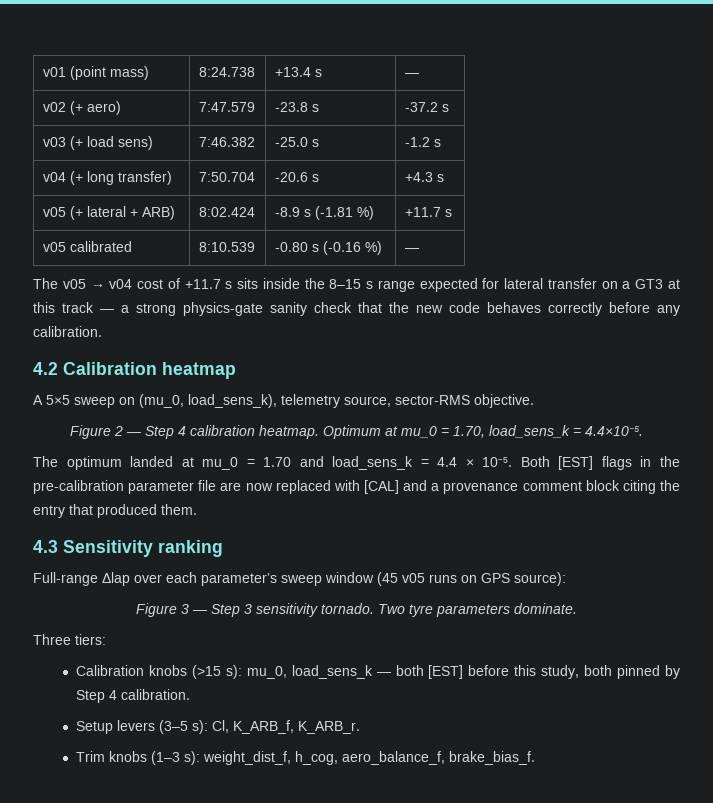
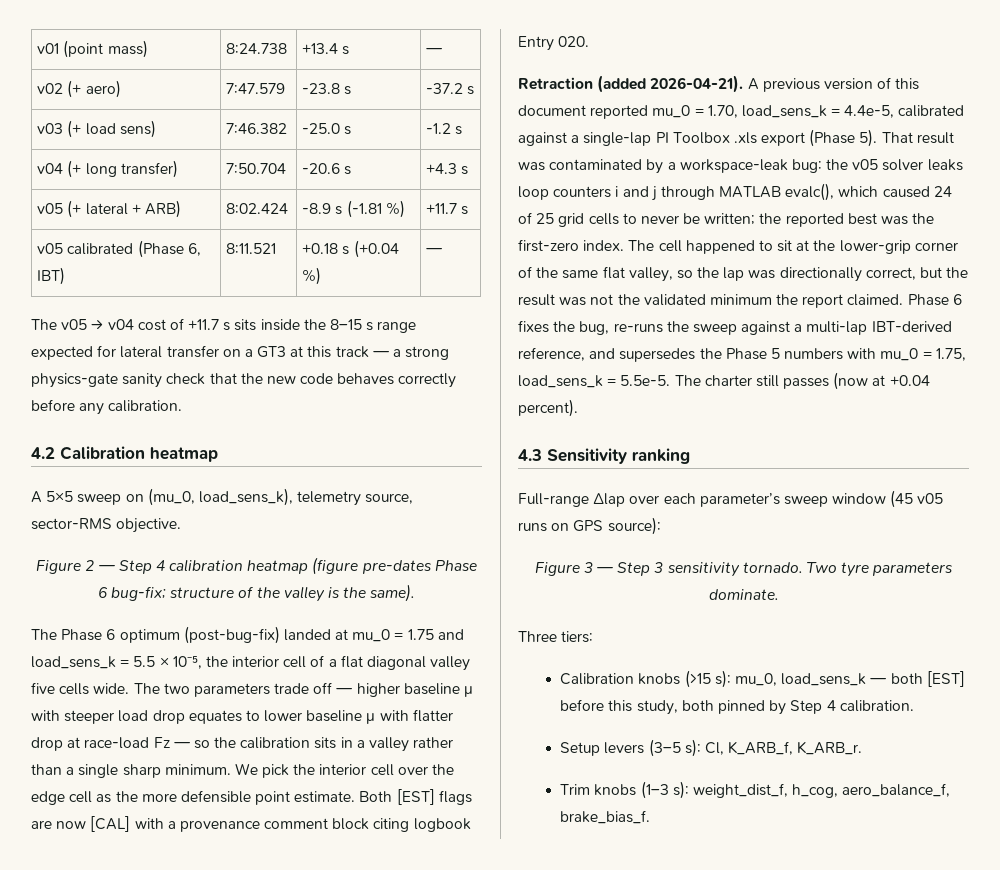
[198,242,255,252] [274,241,361,255] | 8:10.539 | -0.80 s (-0.16 -> [137,240,201,258] [37,267,66,285] [226,243,277,254] [302,240,399,258] (Phase 6, IBT) | 8:11.521 | +0.18 s (+0.04
[259,425,643,439] [33,456,680,470] [33,480,680,494] [33,504,197,518] heatmap. Optimum at mu_0 = 1.70, load_sens_k = 4.4×10⁻⁵. // The optimum landed at mu_0 = 1.70 and load_sens_k = 4.4 × 10⁻⁵. Both [EST] flags in the pre-calibration parameter file are now replaced with [CAL] and a provenance comment block citing the entry that produced them. -> [247,557,477,575] [97,584,416,602] [31,626,464,644] [31,655,471,671] [31,682,474,697] [31,709,453,724] [31,737,454,752] [31,763,455,778] [31,789,472,805] [31,816,471,832] [518,36,590,51] [518,75,920,93] [518,105,965,119] [518,129,954,147] [518,159,963,174] [518,183,952,201] [518,212,935,227] [518,239,958,254] [518,266,969,282] [518,294,962,308] [518,320,952,335] [518,347,966,362] [518,372,930,390] [518,399,578,417] heatmap (figure pre-dates Phase 6 bug-fix; structure of the valley is the same). // The Phase 6 optimum (post-bug-fix) landed at mu_0 = 1.75 and load_sens_k = 5.5 × 10⁻⁵, the interior cell of a flat diagonal valley five cells wide. The two parameters trade off — higher baseline μ with steeper load drop equates to lower baseline μ with flatter drop at race-load Fz — so the calibration sits in a valley rather than a single sharp minimum. We pick the interior cell over the edge cell as the more defensible point estimate. Both [EST] flags are now [CAL] with a provenance comment block citing logbook Entry 020. // Retraction (added 2026-04-21). A previous version of this document reported mu_0 = 1.70, load_sens_k = 4.4e-5, calibrated against a single-lap PI Toolbox .xls export (Phase 5). That result was contaminated by a workspace-leak bug: the v05 solver leaks loop counters i and j through MATLAB evalc(), which caused 24 of 25 grid cells to never be written; the reported best was the first-zero index. The cell happened to sit at the lower-grip corner of the same flat valley, so the lap was directionally correct, but the result was not the validated minimum the report claimed. Phase 6 fixes the bug, re-runs the sweep against a multi-lap IBT-derived reference, and supersedes the Phase 5 numbers with mu_0 = 1.75, load_sens_k = 5.5e-5. The charter still passes (now at +0.04 percent).

